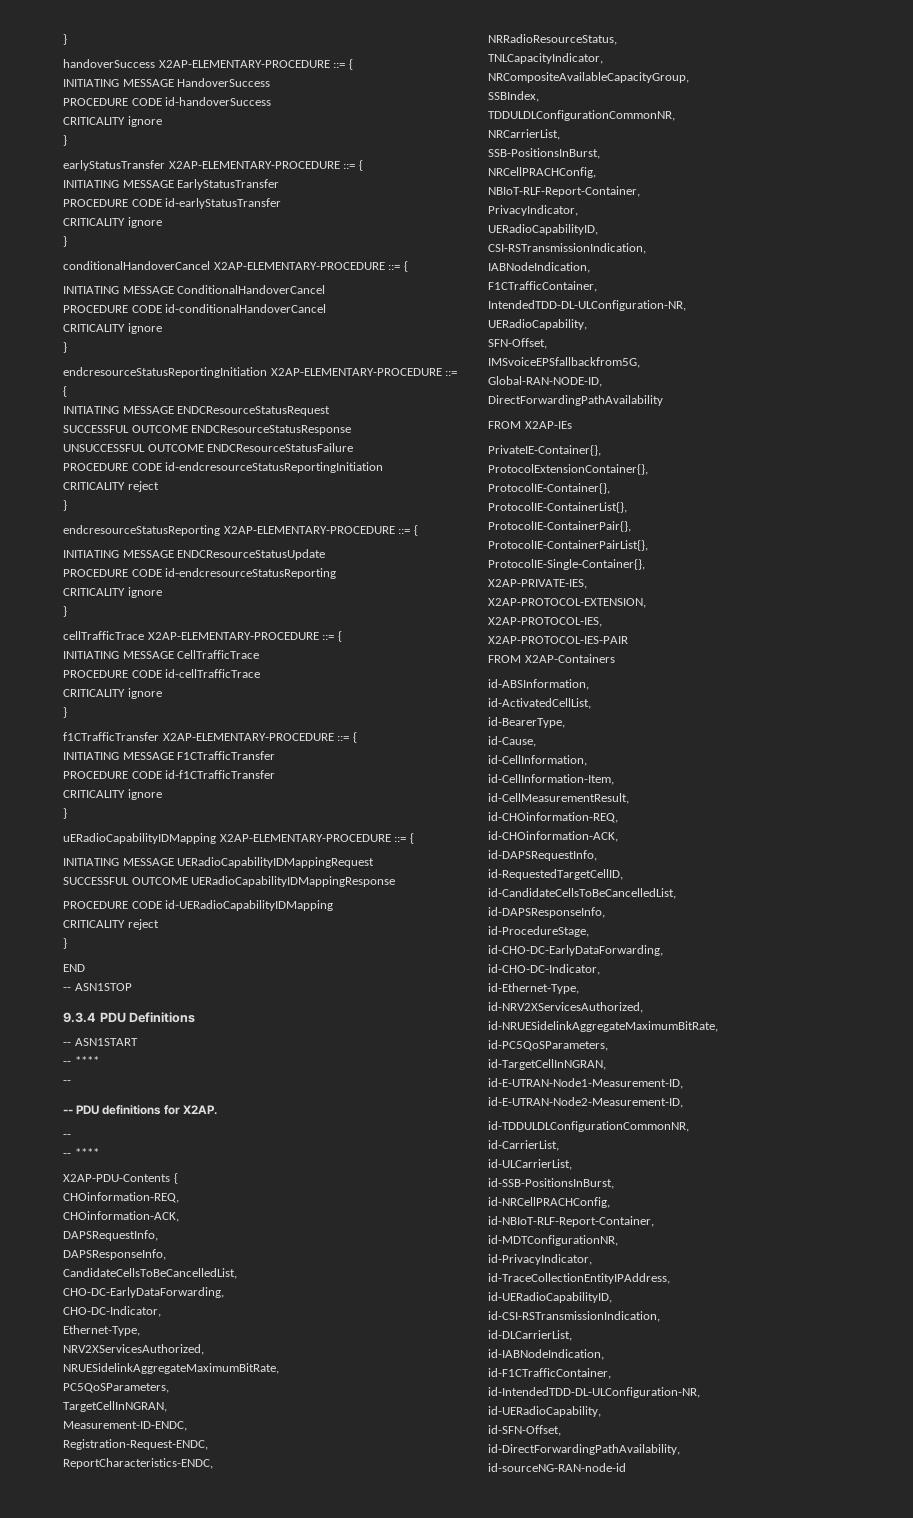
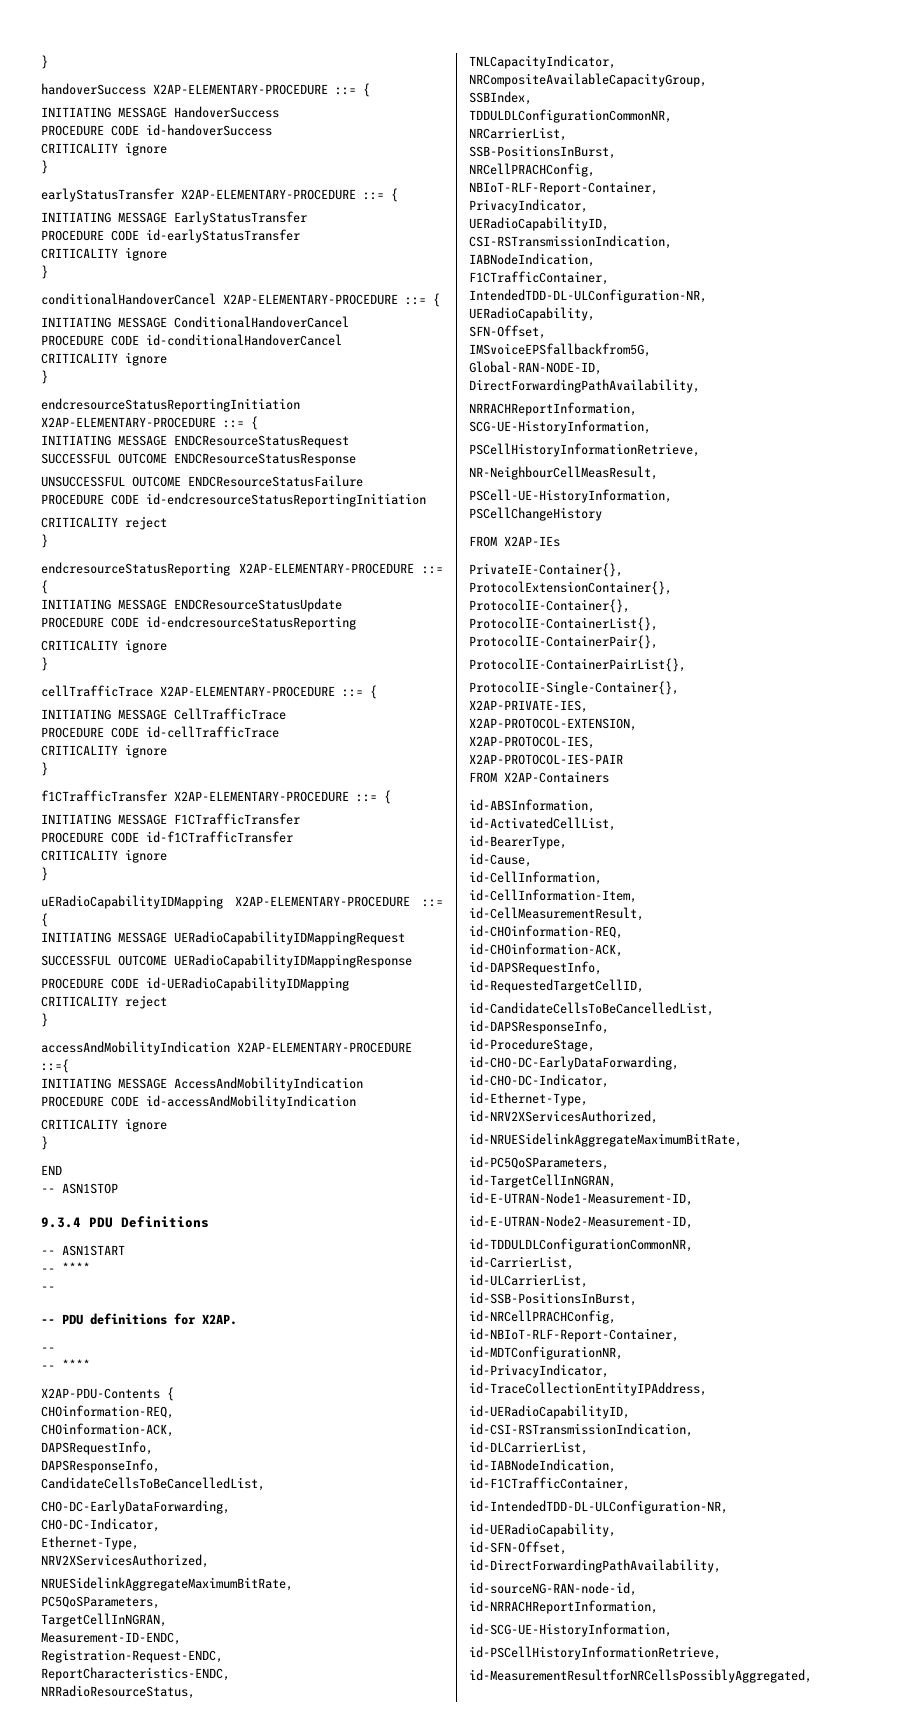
(67, 943) none -> [41,1041,412,1055] [41,1059,69,1073] [41,1077,363,1091] [41,1095,356,1109] [41,1118,167,1132] [41,1136,48,1150] // accessAndMobilityIndication X2AP-ELEMENTARY-PROCEDURE ::={ // INITIATING MESSAGE AccessAndMobilityIndication // PROCEDURE CODE id-accessAndMobilityIndication // CRITICALITY ignore // }
[488,395,663,406] DirectForwardingPathAvailability -> [469,379,700,393] [469,402,637,416] [469,420,651,434] [469,443,700,457] [469,466,658,480] [469,489,672,503] [469,507,602,521] DirectForwardingPathAvailability, // NRRACHReportInformation, // SCG-UE-HistoryInformation, // PSCellHistoryInformationRetrieve, // NR-NeighbourCellMeasResult, // PSCell-UE-HistoryInformation, // PSCellChangeHistory
[488,1463,626,1472] id-sourceNG-RAN-node-id -> [469,1582,637,1596] [469,1600,658,1614] [469,1623,672,1637] [469,1646,721,1660] [469,1669,812,1683] id-sourceNG-RAN-node-id, // id-NRRACHReportInformation, // id-SCG-UE-HistoryInformation, // id-PSCellHistoryInformationRetrieve, // id-MeasurementResultforNRCellsPossiblyAggregated,

